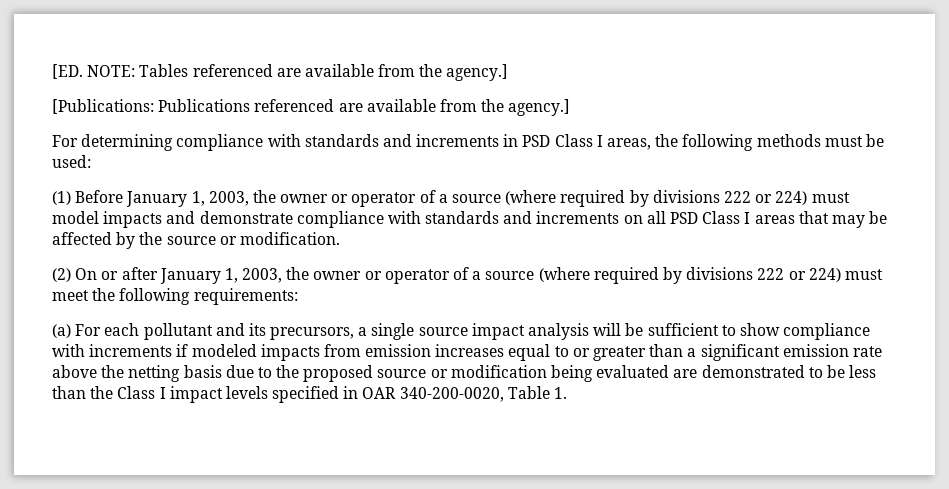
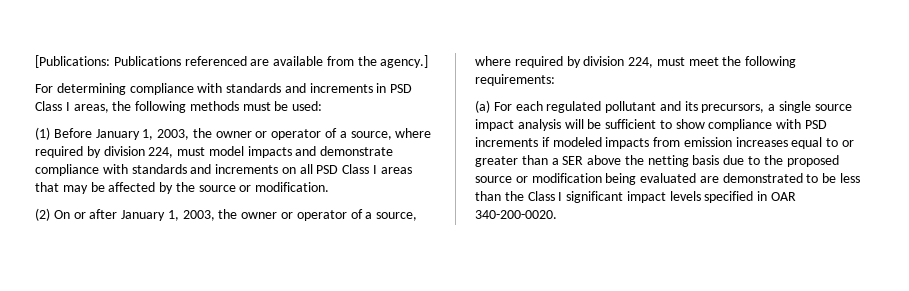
[52,64,509,81] [ED. NOTE: Tables referenced are available from the agency.] // -> (35, 61) none
[452,190,808,207] source (where required by divisions 222 or 224) -> [350,128,432,140] [35,146,174,158] source, where required by division 224,
[485,267,841,284] source (where required by divisions 222 or 224) -> [376,212,418,221] [475,56,654,68] source, where required by division 224,
(140, 329) none -> [546,101,602,113] regulated
(85, 350) none -> [805,120,828,129] PSD
[700,344,882,361] significant emission rate -> [562,156,584,165] SER
(166, 393) none -> [566,191,624,203] significant
[399,386,568,402] 340-200-0020, Table 1. -> [475,210,557,219] 340-200-0020.

